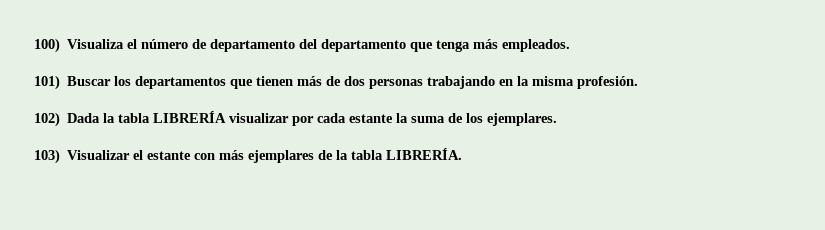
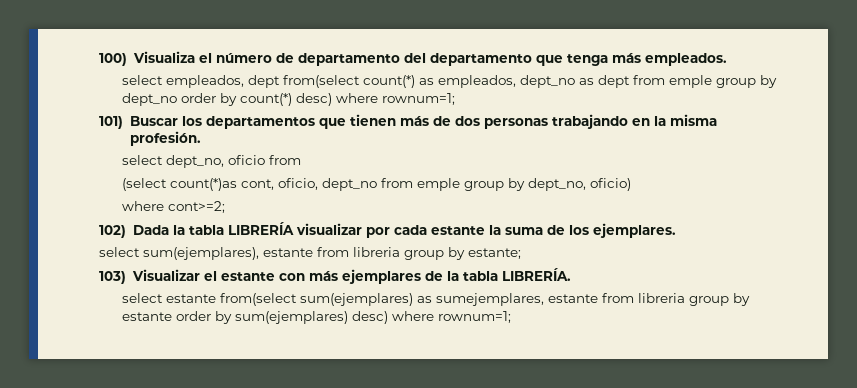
(571, 45) none -> [122,75,778,88] [122,93,456,106] // select empleados, dept from(select count(*) as empleados, dept_no as dept from emple group by dept_no order by count(*) desc) where rownum=1;
(639, 82) none -> [122,155,302,168] [122,178,632,191] [122,201,226,213] // select dept_no, oficio from // (select count(*)as cont, oficio, dept_no from emple group by dept_no, oficio) // where cont>=2;
(558, 119) none -> [99,247,521,260] // select sum(ejemplares), estante from libreria group by estante;
(463, 154) none -> [122,293,751,306] [122,311,512,324] // select estante from(select sum(ejemplares) as sumejemplares, estante from libreria group by estante order by sum(ejemplares) desc) where rownum=1;

